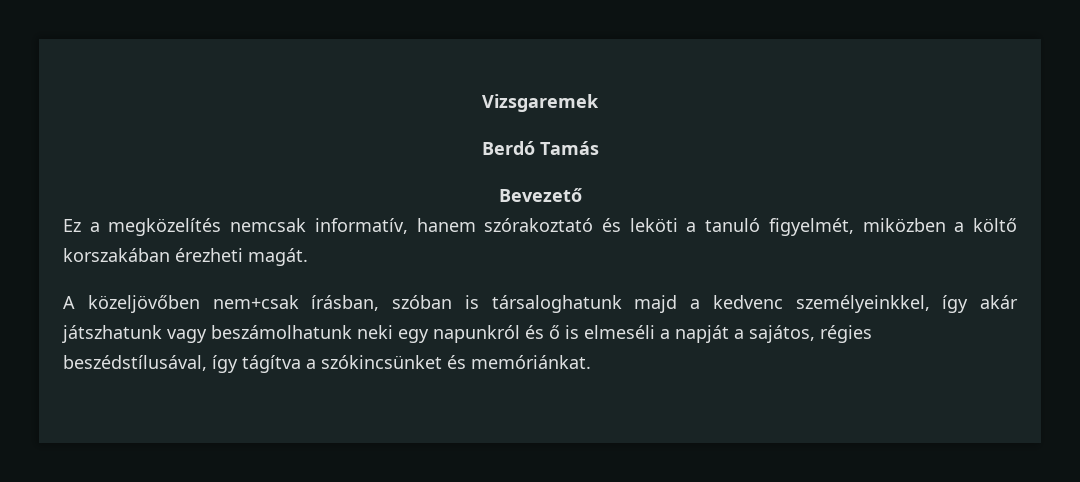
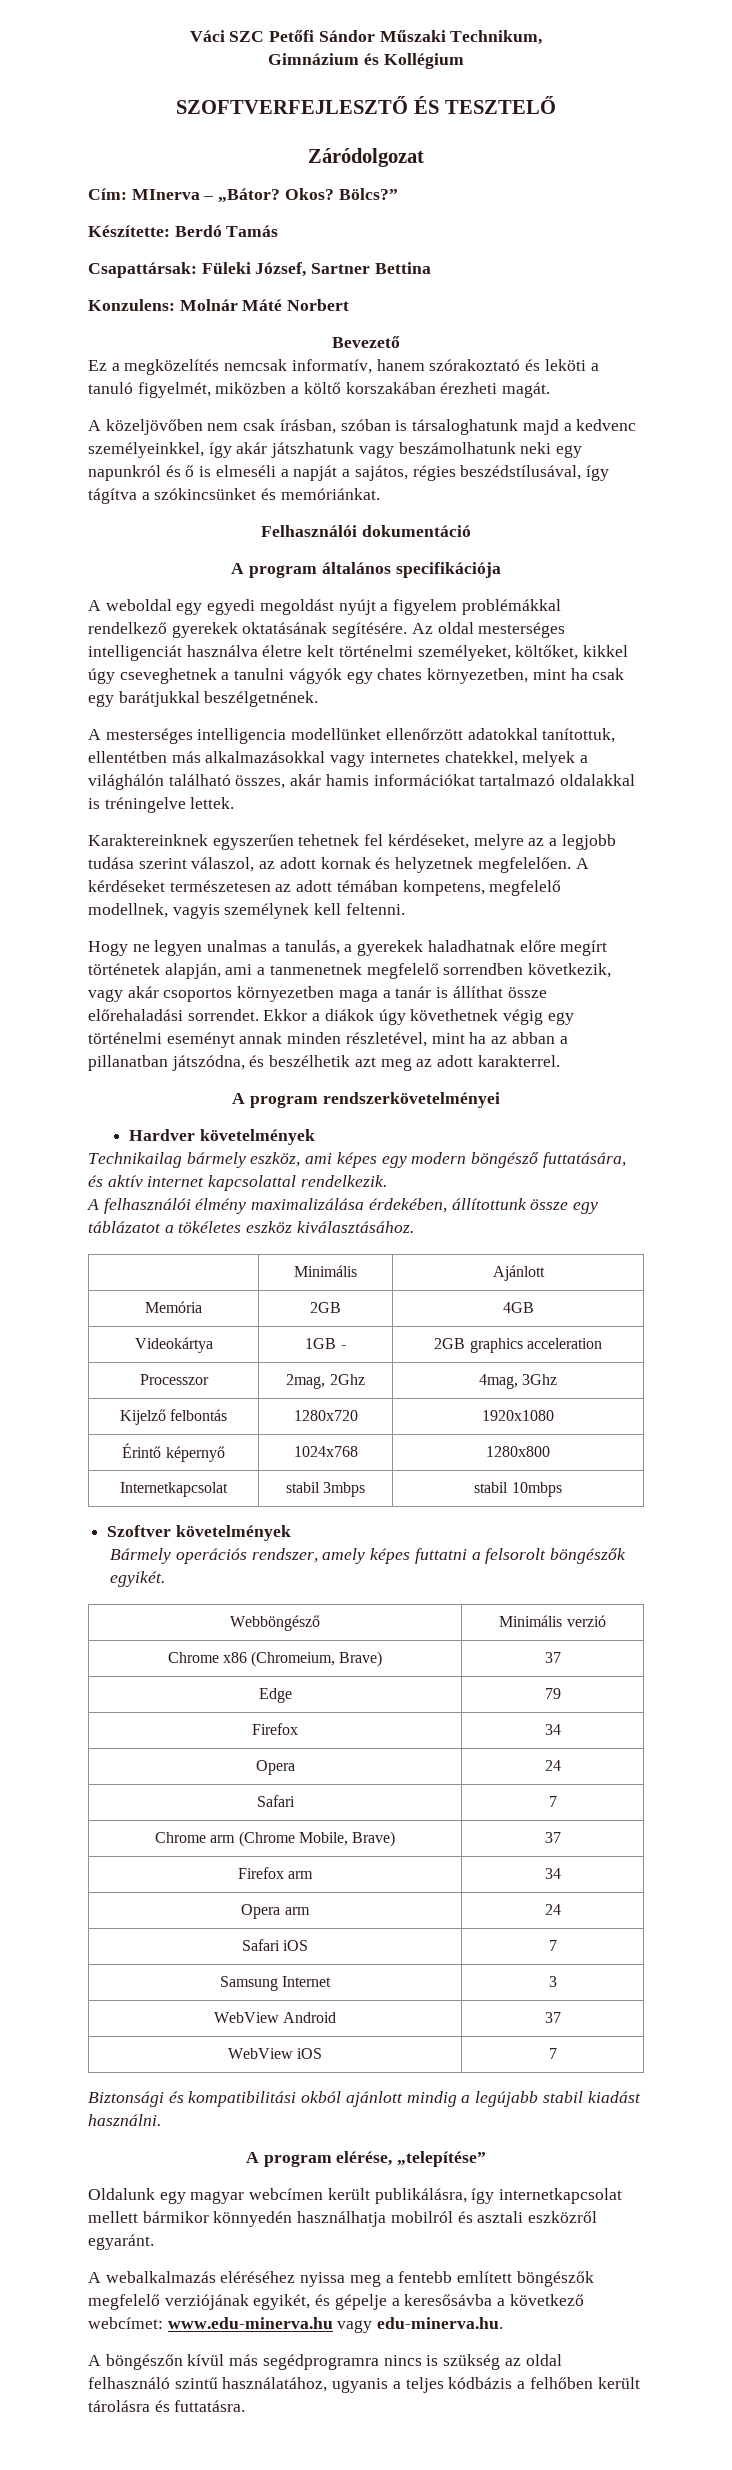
[482,94,599,112] [481,141,599,155] Vizsgaremek // Berdó Tamás -> [189,30,543,45] [268,53,464,69] [176,96,556,114] [308,148,424,167] [88,188,398,203] [88,225,279,237] [88,262,431,278] [88,299,350,311] Váci SZC Petőfi Sándor Műszaki Technikum, // Gimnázium és Kollégium // SZOFTVERFEJLESZTŐ ÉS TESZTELŐ // Záródolgozat // Cím: MInerva – „Bátor? Okos? Bölcs?” // Készítette: Berdó Tamás // Csapattársak: Füleki József, Sartner Bettina // Konzulens: Molnár Máté Norbert
[212,295,299,309] nem+csak -> [207,419,276,431] nem csak
(591, 362) none -> [261,525,471,537] [231,562,501,578] [88,599,561,615] [88,622,566,638] [88,645,629,661] [88,668,625,684] [88,691,319,707] [88,728,616,744] [88,751,589,767] [88,774,636,790] [88,797,235,813] [88,834,616,850] [88,857,589,873] [88,880,562,896] [88,903,405,919] [88,940,608,956] [88,963,612,979] [88,986,547,1002] [88,1009,574,1025] [88,1032,568,1048] [88,1055,560,1071] [232,1092,500,1108] [129,1129,316,1145] [88,1152,626,1168] [88,1175,387,1191] [87,1198,599,1214] [88,1221,414,1233] [294,1265,357,1277] [492,1265,545,1281] [145,1301,202,1313] [310,1302,341,1313] [502,1302,534,1313] [134,1337,213,1353] [305,1338,346,1349] [434,1338,602,1353] [139,1374,209,1385] [286,1374,365,1389] [478,1374,558,1389] [119,1409,228,1425] [293,1410,358,1421] [481,1410,554,1421] [122,1443,225,1462] [293,1446,358,1457] [485,1446,550,1457] [120,1482,228,1497] [285,1482,366,1497] [474,1482,562,1497] [107,1525,291,1541] [110,1548,626,1564] [110,1571,166,1587] [230,1615,320,1631] [499,1615,606,1627] [167,1651,383,1667] [544,1652,561,1663] [258,1688,292,1703] [544,1688,561,1699] [252,1723,298,1735] [544,1724,561,1735] [255,1760,295,1775] [544,1760,561,1771] [256,1795,295,1807] [548,1796,557,1807] [154,1831,396,1847] [544,1832,561,1843] [237,1867,314,1879] [544,1868,561,1879] [241,1904,310,1919] [544,1904,561,1915] [241,1939,309,1951] [548,1940,557,1951] [219,1976,332,1991] [548,1976,557,1987] [213,2012,337,2023] [544,2012,561,2023] [227,2048,323,2059] [548,2048,557,2059] [88,2091,641,2107] [88,2114,161,2126] [245,2151,487,2167] [88,2188,623,2204] [88,2211,598,2227] [88,2234,154,2250] [88,2271,594,2287] [88,2294,584,2310] [88,2317,504,2333] [88,2354,562,2370] [88,2377,640,2393] [88,2400,246,2412] // Felhasználói dokumentáció // A program általános specifikációja // A weboldal egy egyedi megoldást nyújt a figyelem problémákkal rendelkező gyerekek oktatásának segítésére. Az oldal mesterséges intelligenciát használva életre kelt történelmi személyeket, költőket, kikkel úgy cseveghetnek a tanulni vágyók egy chates környezetben, mint ha csak egy barátjukkal beszélgetnének. // A mesterséges intelligencia modellünket ellenőrzött adatokkal tanítottuk, ellentétben más alkalmazásokkal vagy internetes chatekkel, melyek a világhálón található összes, akár hamis információkat tartalmazó oldalakkal is tréningelve lettek. // Karaktereinknek egyszerűen tehetnek fel kérdéseket, melyre az a legjobb tudása szerint válaszol, az adott kornak és helyzetnek megfelelően. A kérdéseket természetesen az adott témában kompetens, megfelelő modellnek, vagyis személynek kell feltenni. // Hogy ne legyen unalmas a tanulás, a gyerekek haladhatnak előre megírt történetek alapján, ami a tanmenetnek megfelelő sorrendben következik, vagy akár csoportos környezetben maga a tanár is állíthat össze előrehaladási sorrendet. Ekkor a diákok úgy követhetnek végig egy történelmi eseményt annak minden részletével, mint ha az abban a pillanatban játszódna, és beszélhetik azt meg az adott karakterrel. // A program rendszerkövetelményei // Hardver követelmények // Technikailag bármely eszköz, ami képes egy modern böngésző futtatására, és aktív internet kapcsolattal rendelkezik. // A felhasználói élmény maximalizálása érdekében, állítottunk össze egy táblázatot a tökéletes eszköz kiválasztásához. // | Minimális | Ajánlott // Memória | 2GB | 4GB // Videokártya | 1GB - | 2GB graphics acceleration // Processzor | 2mag, 2Ghz | 4mag, 3Ghz // Kijelző felbontás | 1280x720 | 1920x1080 // Érintő képernyő | 1024x768 | 1280x800 // Internetkapcsolat | stabil 3mbps | stabil 10mbps // Szoftver követelmények // Bármely operációs rendszer, amely képes futtatni a felsorolt böngészők egyikét. // Webböngésző | Minimális verzió // Chrome x86 (Chromeium, Brave) | 37 // Edge | 79 // Firefox | 34 // Opera | 24 // Safari | 7 // Chrome arm (Chrome Mobile, Brave) | 37 // Firefox arm | 34 // Opera arm | 24 // Safari iOS | 7 // Samsung Internet | 3 // WebView Android | 37 // WebView iOS | 7 // Biztonsági és kompatibilitási okból ajánlott mindig a legújabb stabil kiadást használni. // A program elérése, „telepítése” // Oldalunk egy magyar webcímen került publikálásra, így internetkapcsolat mellett bármikor könnyedén használhatja mobilról és asztali eszközről egyaránt. // A webalkalmazás eléréséhez nyissa meg a fentebb említett böngészők megfelelő verziójának egyikét, és gépelje a keresősávba a következő webcímet: www.edu-minerva.hu vagy edu-minerva.hu. // A böngészőn kívül más segédprogramra nincs is szükség az oldal felhasználó szintű használatához, ugyanis a teljes kódbázis a felhőben került tárolásra és futtatásra.

